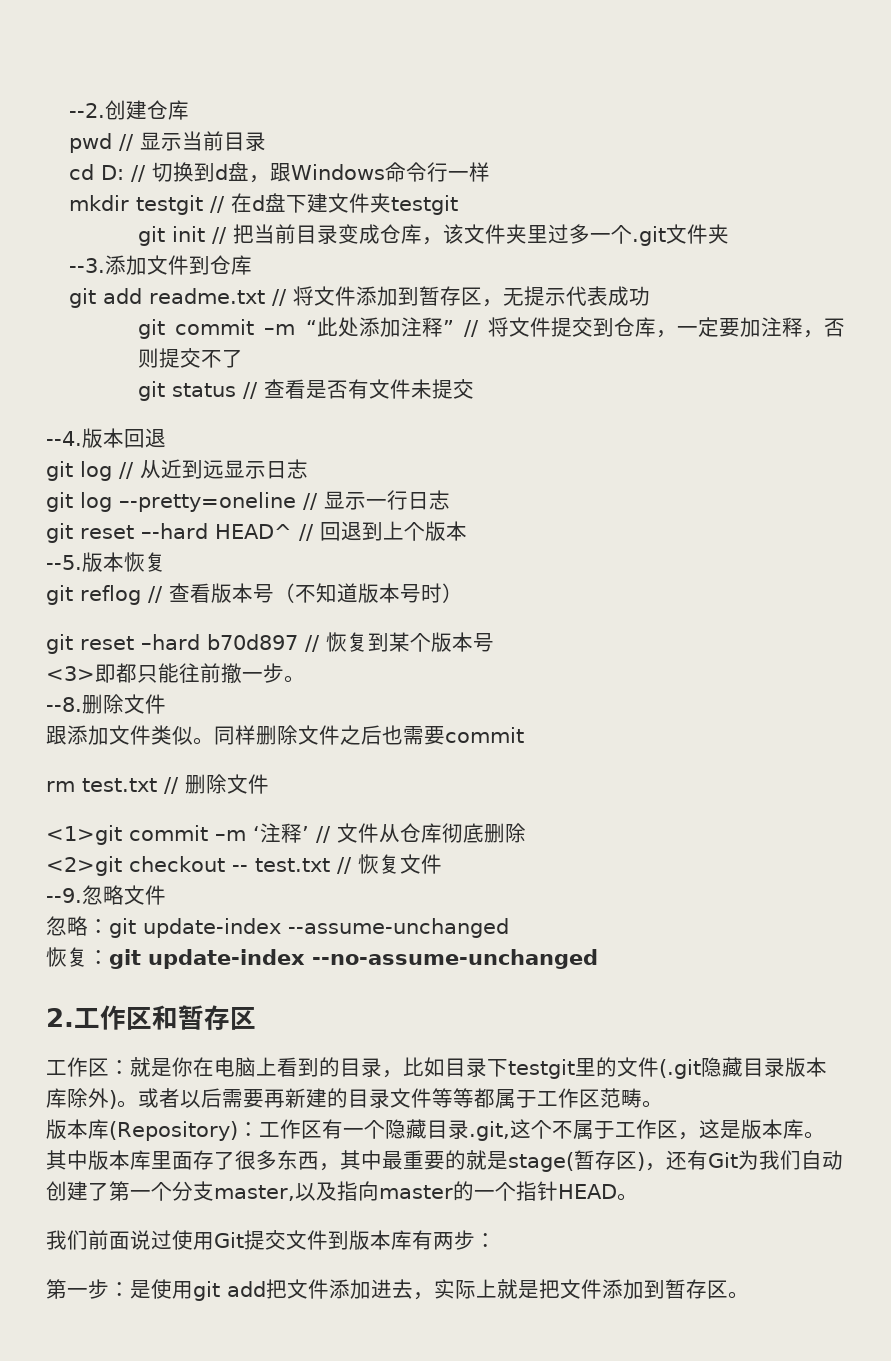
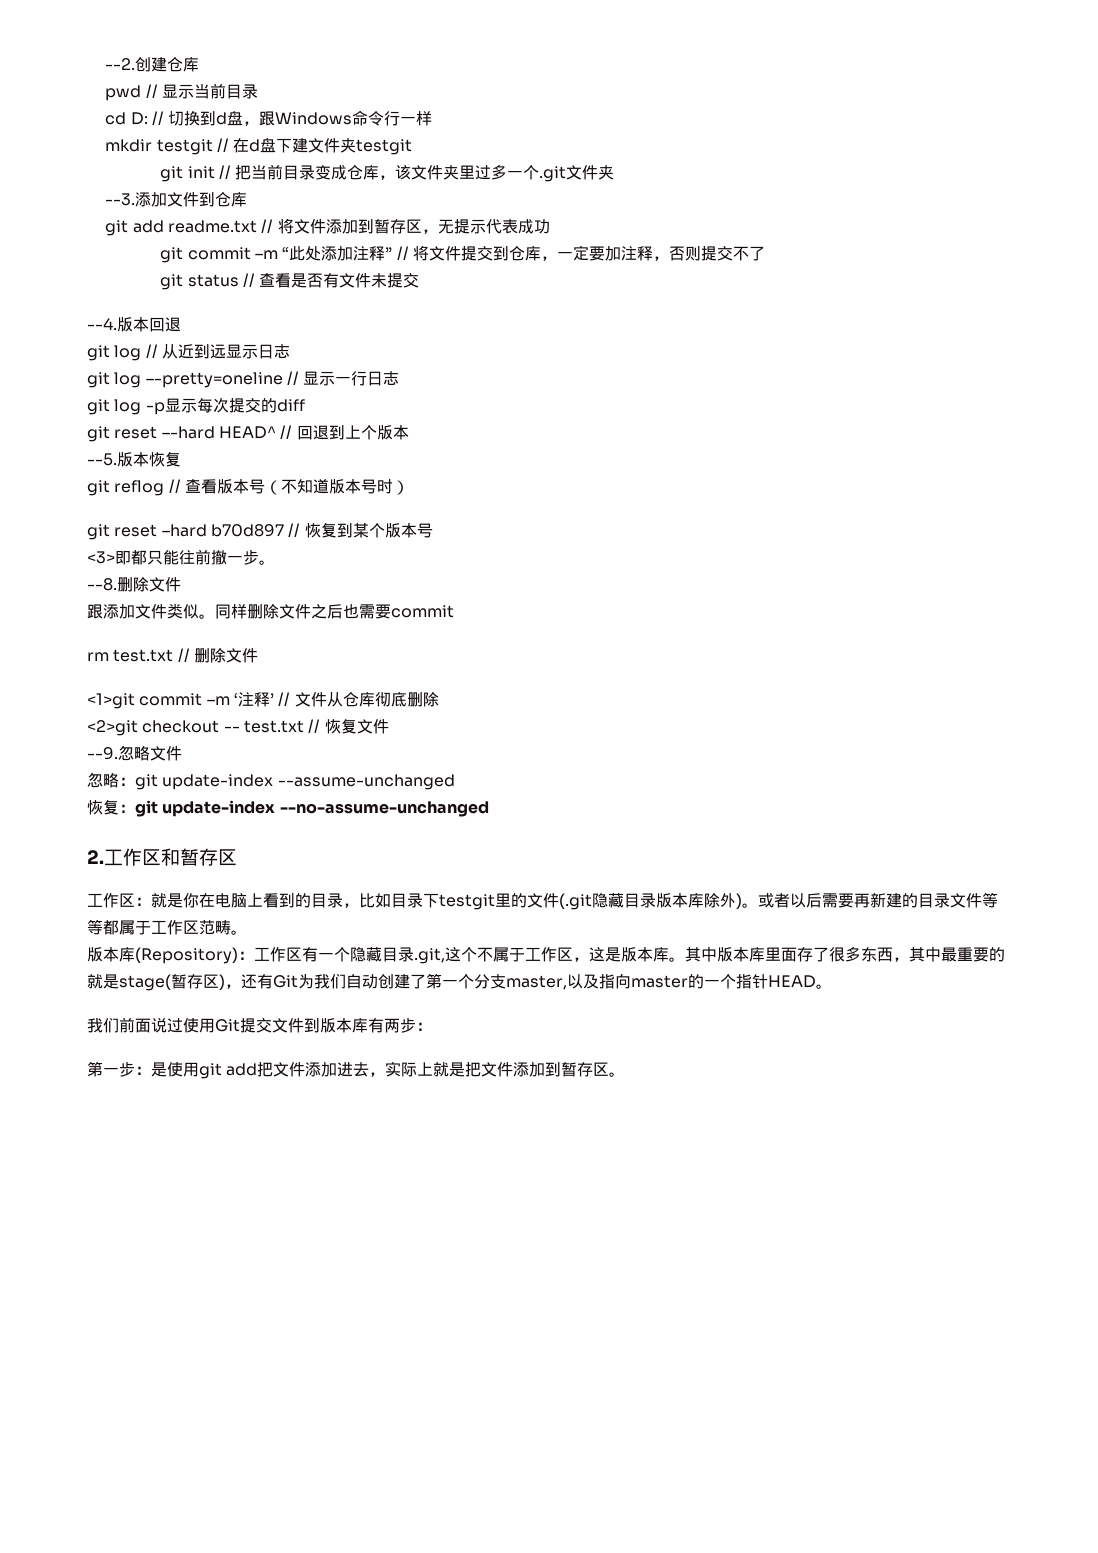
(450, 500) none -> [87,397,305,415] // git log -p显示每次提交的diff

